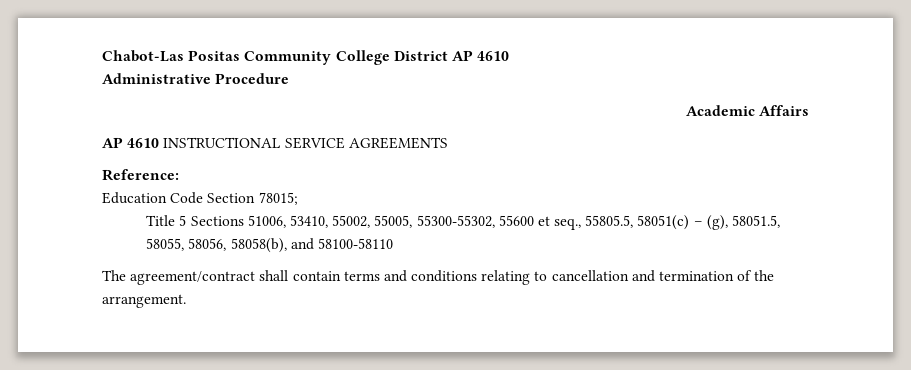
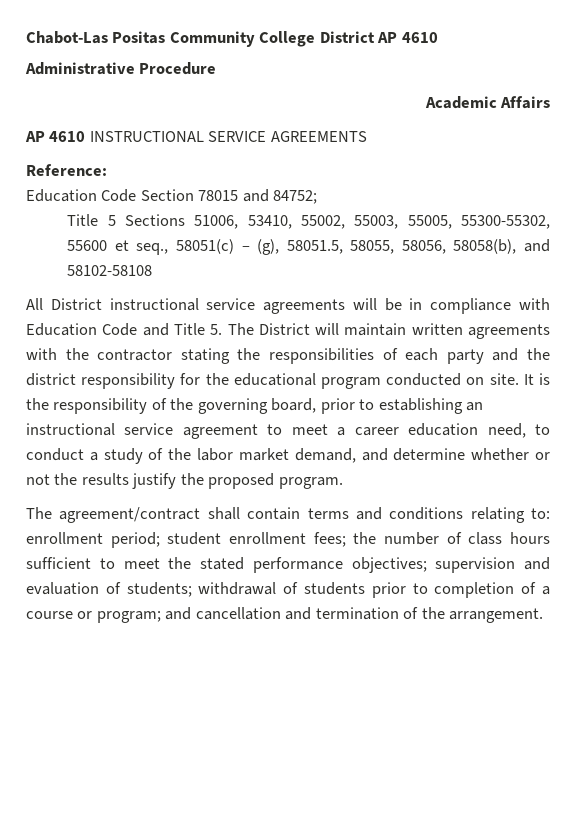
[258,192,298,205] 78015; -> [198,189,318,204] 78015 and 84752;
(371, 221) none -> [354,215,399,229] 55003,
[585,215,634,228] 55805.5, -> (169, 249) none
[317,238,393,249] 58100-58110 -> [67,265,153,276] [26,298,550,314] [26,323,551,339] [26,348,551,364] [26,373,550,389] [26,398,484,414] [26,423,551,439] [26,448,550,464] [26,473,343,489] 58102-58108 // All District instructional service agreements will be in compliance with Education Code and Title 5. The District will maintain written agreements with the contractor stating the responsibilities of each party and the district responsibility for the educational program conducted on site. It is the responsibility of the governing board, prior to establishing an instructional service agreement to meet a career education need, to conduct a study of the labor market demand, and determine whether or not the results justify the proposed program.
[534,271,548,281] to -> [531,508,550,519] [26,532,551,548] [26,557,550,573] [26,582,550,598] [26,607,192,623] to: enrollment period; student enrollment fees; the number of class hours sufficient to meet the stated performance objectives; supervision and evaluation of students; withdrawal of students prior to completion of a course or program; and

